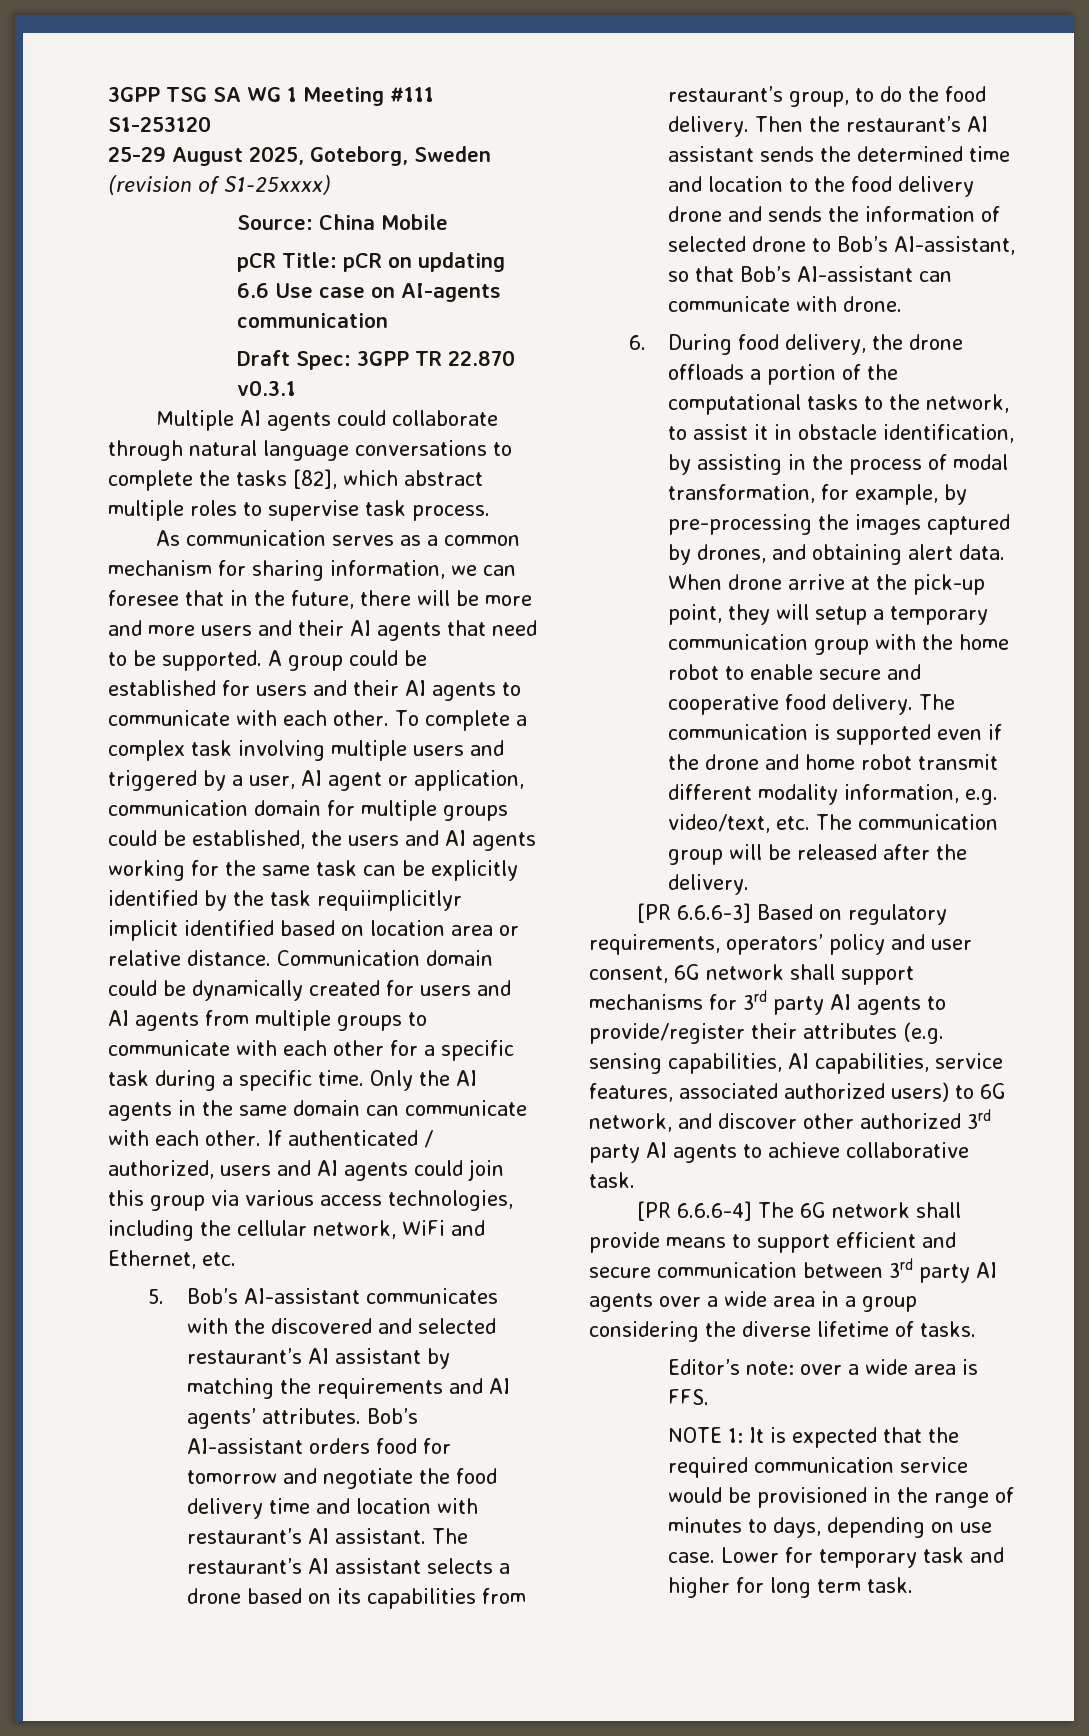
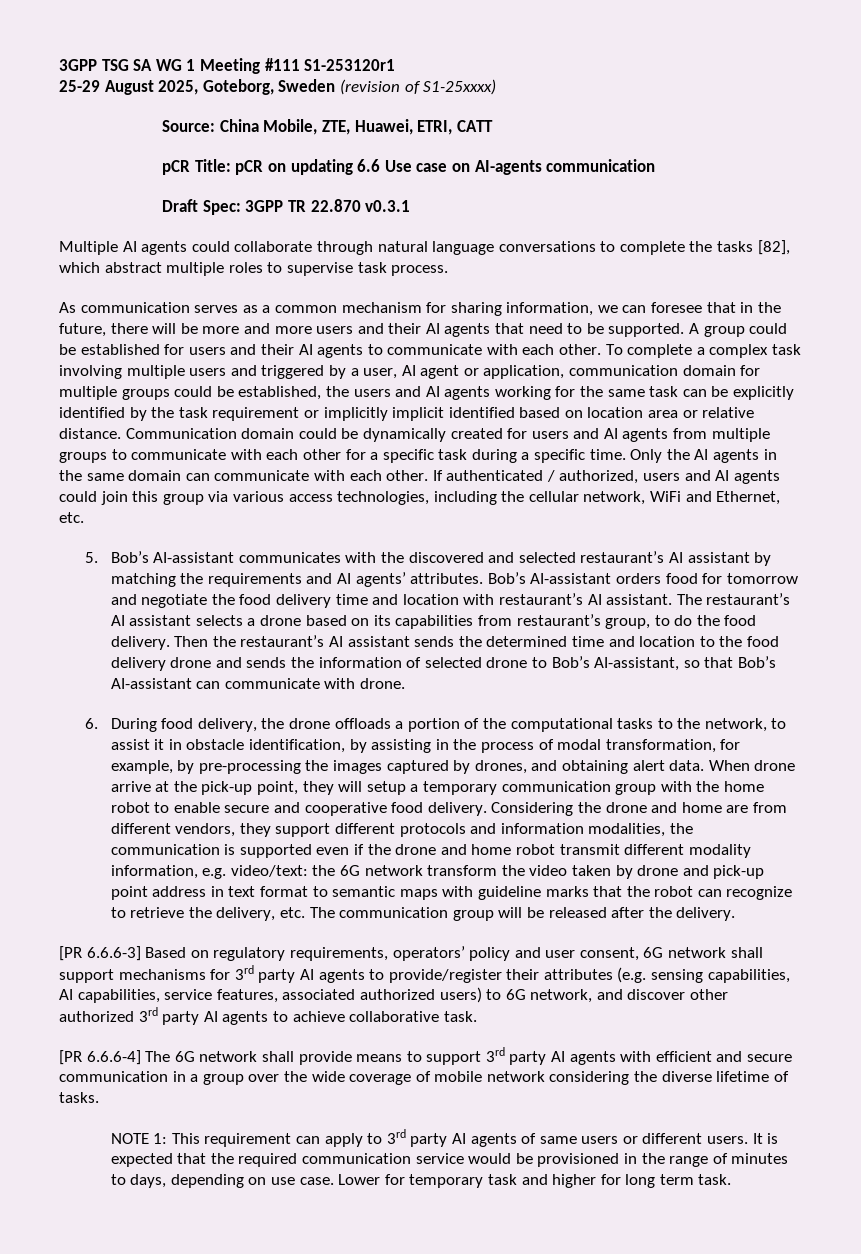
[108,116,211,132] S1-253120 -> [304,59,396,71] S1-253120r1
[380,214,448,230] Mobile -> [263,119,493,135] Mobile, ZTE, Huawei, ETRI, CATT
[317,890,462,911] requiimplicitlyr -> [212,407,388,421] requirement or implicitly
[919,694,956,710] The -> [491,802,787,816] [110,823,693,837] Considering the drone and home are from different vendors, they support different protocols and information modalities, the
[668,814,771,833] video/text, -> [230,865,765,879] [110,886,793,900] [110,907,276,921] video/text: the 6G network transform the video taken by drone and pick-up point address in text format to semantic maps with guideline marks that the robot can recognize to retrieve the delivery,
[836,1232,956,1248] [589,1258,997,1283] [589,1291,917,1312] efficient and secure communication between 3rd party AI agents over a wide area in a group -> [485,1047,793,1065] [59,1071,545,1085] 3rd party AI agents with efficient and secure communication in a group over the wide coverage of mobile network
[668,1359,979,1375] [668,1389,710,1405] [668,1427,744,1443] Editor’s note: over a wide area is FFS. // NOTE 1: -> [110,1129,749,1147] NOTE 1: This requirement can apply to 3rd party AI agents of same users or different users.

